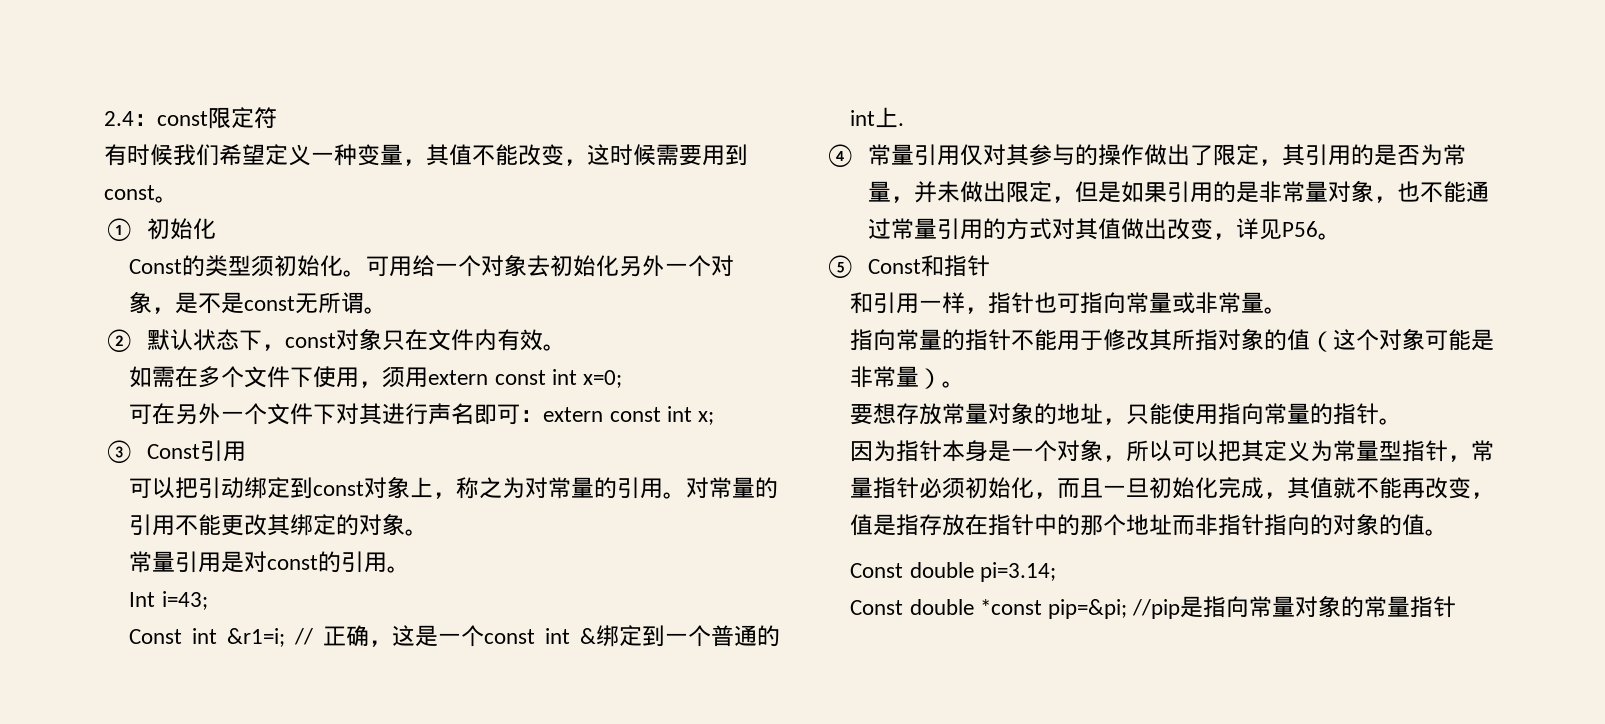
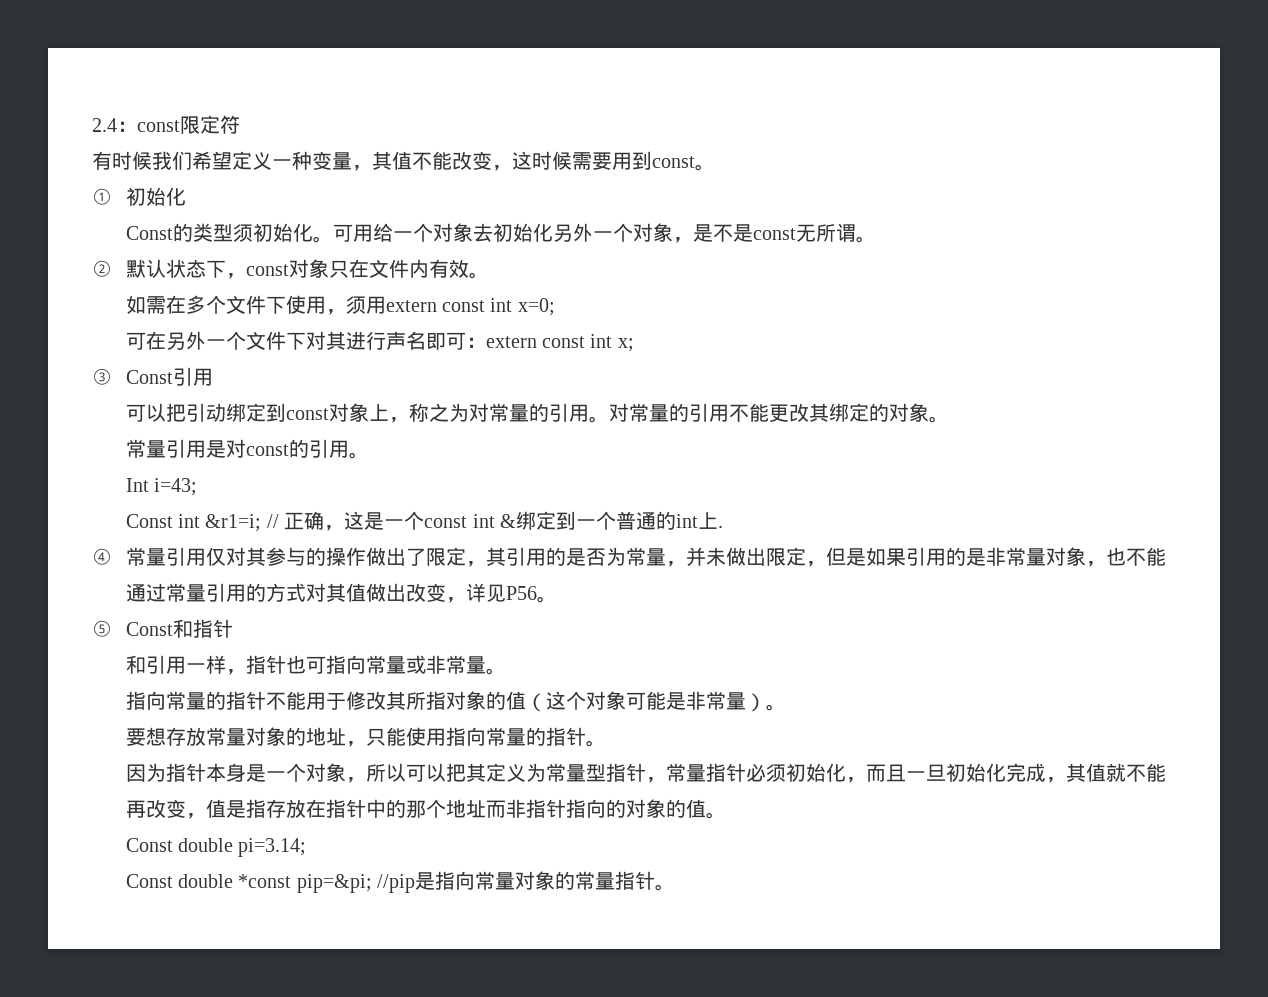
(1457, 607) none -> [655,884,676,891] 。

